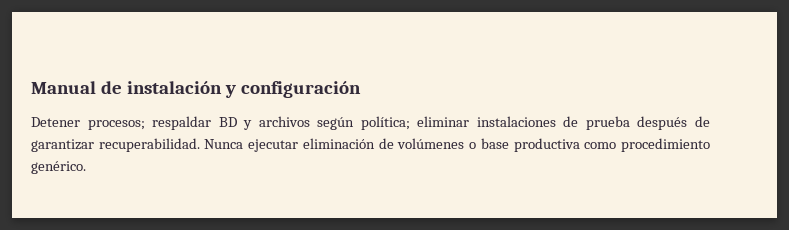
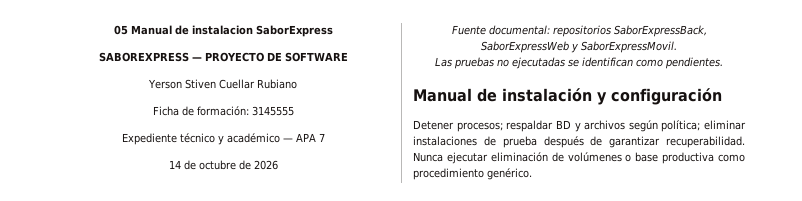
(31, 87) none -> [113,25,333,37] [98,52,348,62] [148,79,297,89] [152,106,294,116] [121,133,325,145] [168,160,278,170] [451,25,707,37] [481,41,677,53] [435,57,723,69] 05 Manual de instalacion SaborExpress // SABOREXPRESS — PROYECTO DE SOFTWARE // Yerson Stiven Cuellar Rubiano // Ficha de formación: 3145555 // Expediente técnico y académico — APA 7 // 14 de octubre de 2026 // Fuente documental: repositorios SaborExpressBack, SaborExpressWeb y SaborExpressMovil. // Las pruebas no ejecutadas se identifican como pendientes. //

